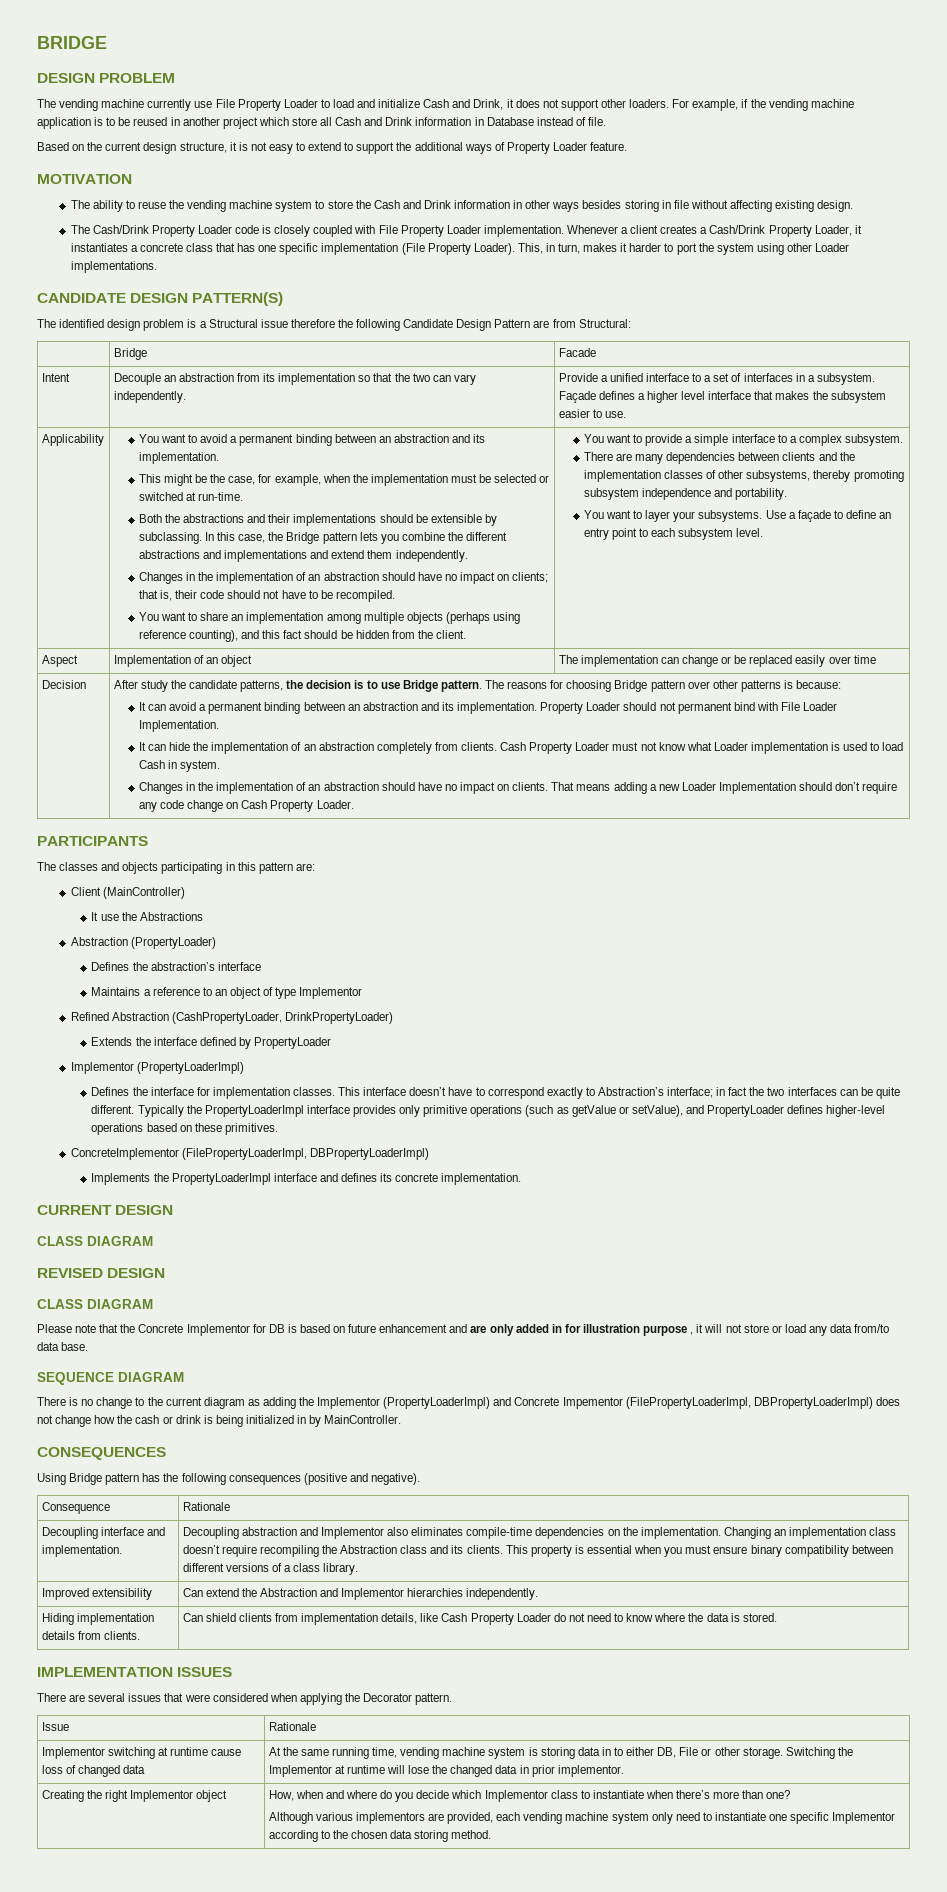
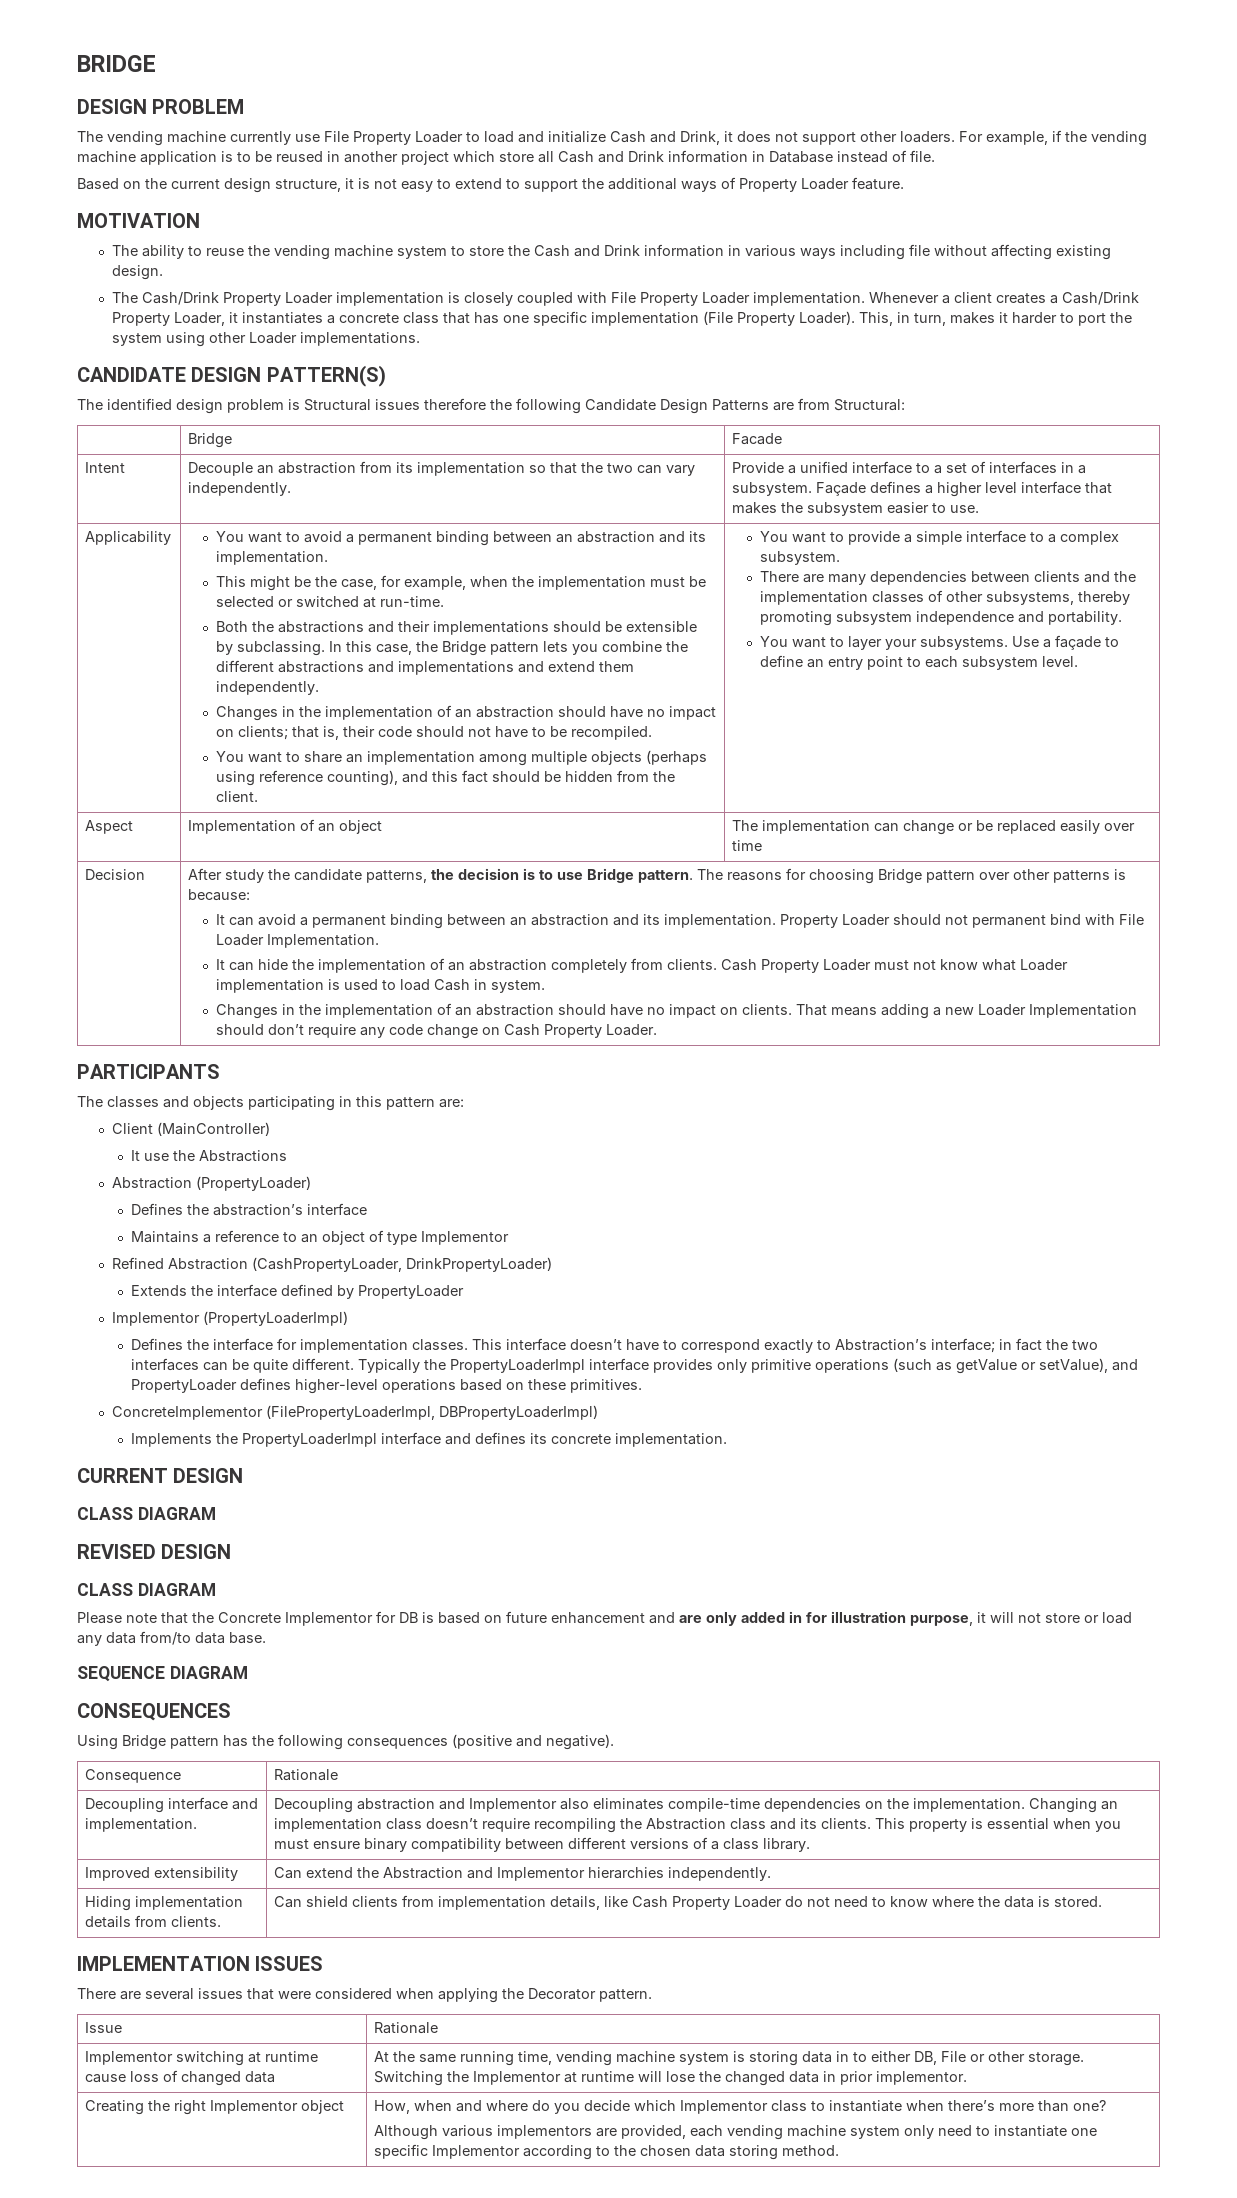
[525,200,671,212] other ways besides storing in -> [745,245,906,260] various ways including
[234,225,259,234] code -> [336,292,445,306] implementation
[199,319,288,328] a Structural issue -> [304,399,420,411] Structural issues
[494,319,531,328] Pattern -> [712,399,769,411] Patterns
[643,1325,694,1336] purpose , -> [910,1615,973,1626] purpose,
[37,1397,900,1409] [37,1415,402,1427] // There is no change to the current diagram as adding the Implementor (PropertyLoaderImpl) and Concrete Impementor (FilePropertyLoaderImpl, DBPropertyLoaderImpl) does not change how the cash or drink is being initialized in by MainController. -> (248, 1672) none

